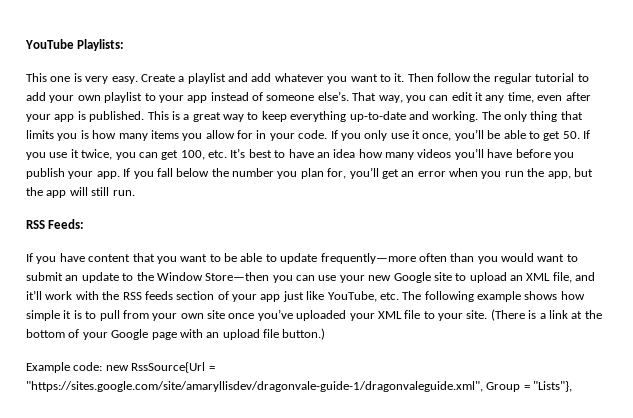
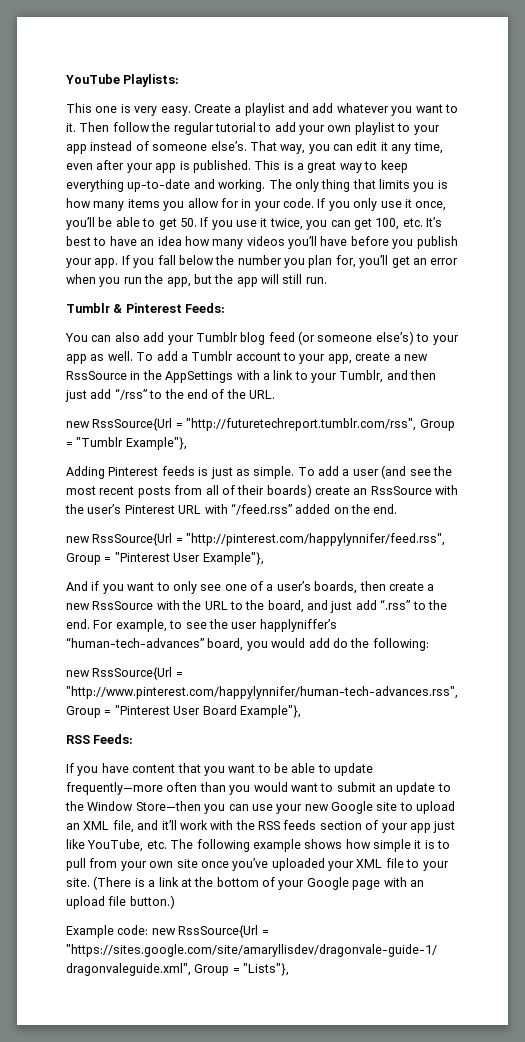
(135, 193) none -> [66,303,226,313] [65,331,459,345] [66,351,428,364] [66,370,437,383] [65,388,275,402] [66,418,455,431] [66,437,187,450] [66,465,452,479] [66,484,459,498] [65,503,398,515] [66,533,446,546] [66,552,264,565] [66,581,435,594] [66,599,447,613] [66,619,337,632] [66,637,429,651] [66,667,183,680] [66,686,458,699] [66,705,301,718] // Tumblr & Pinterest Feeds: // You can also add your Tumblr blog feed (or someone else’s) to your app as well. To add a Tumblr account to your app, create a new RssSource in the AppSettings with a link to your Tumblr, and then just add “/rss” to the end of the URL. // new RssSource{Url = "http://futuretechreport.tumblr.com/rss", Group = "Tumblr Example"}, // Adding Pinterest feeds is just as simple. To add a user (and see the most recent posts from all of their boards) create an RssSource with the user’s Pinterest URL with “/feed.rss” added on the end. // new RssSource{Url = "http://pinterest.com/happylynnifer/feed.rss", Group = "Pinterest User Example"}, // And if you want to only see one of a user’s boards, then create a new RssSource with the URL to the board, and just add “.rss” to the end. For example, to see the user happlyniffer’s “human-tech-advances” board, you would add do the following: // new RssSource{Url = "http://www.pinterest.com/happylynnifer/human-tech-advances.rss", Group = "Pinterest User Board Example"},

